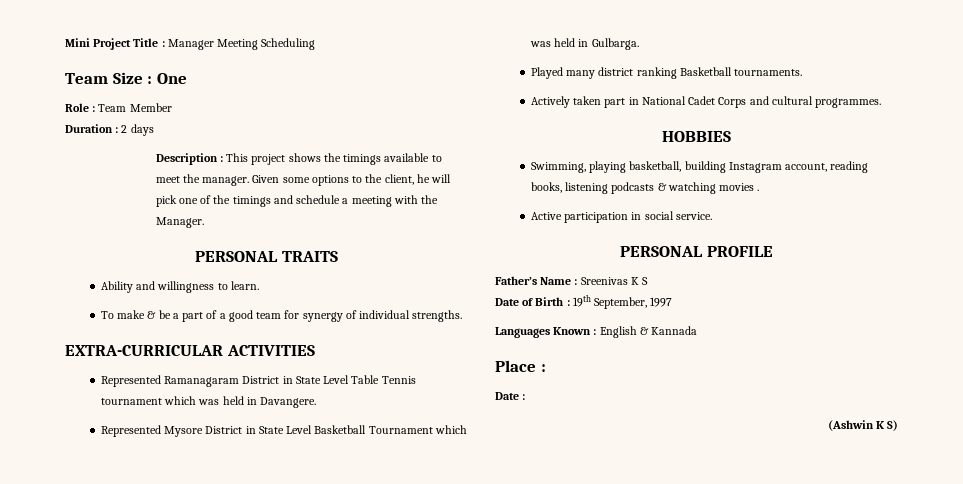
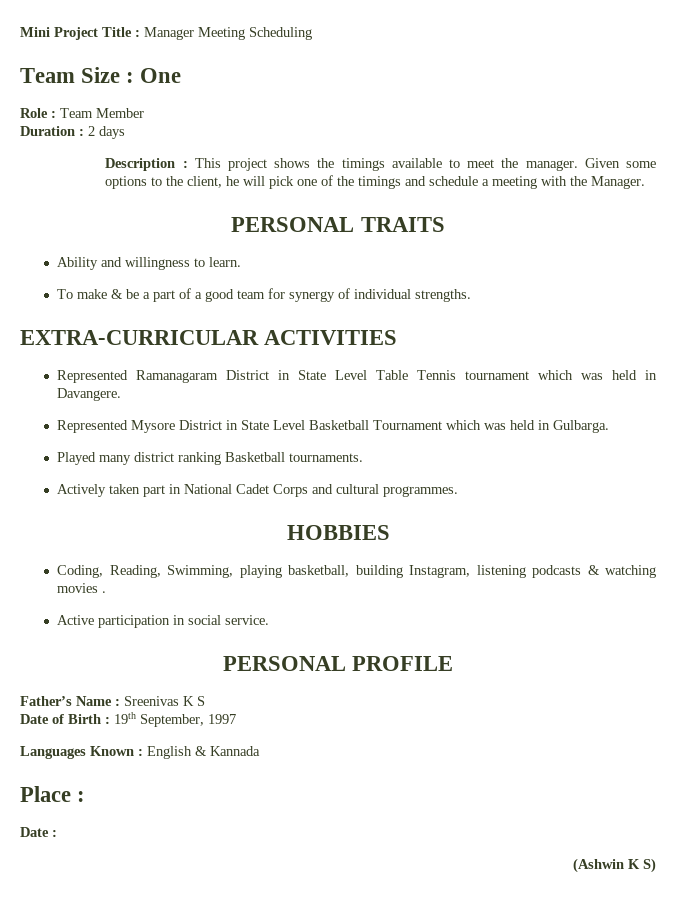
(731, 136) none -> [57,565,161,578] Coding, Reading,
[728,161,869,173] [530,182,562,193] Instagram account, reading books, -> [409,565,471,578] Instagram,

